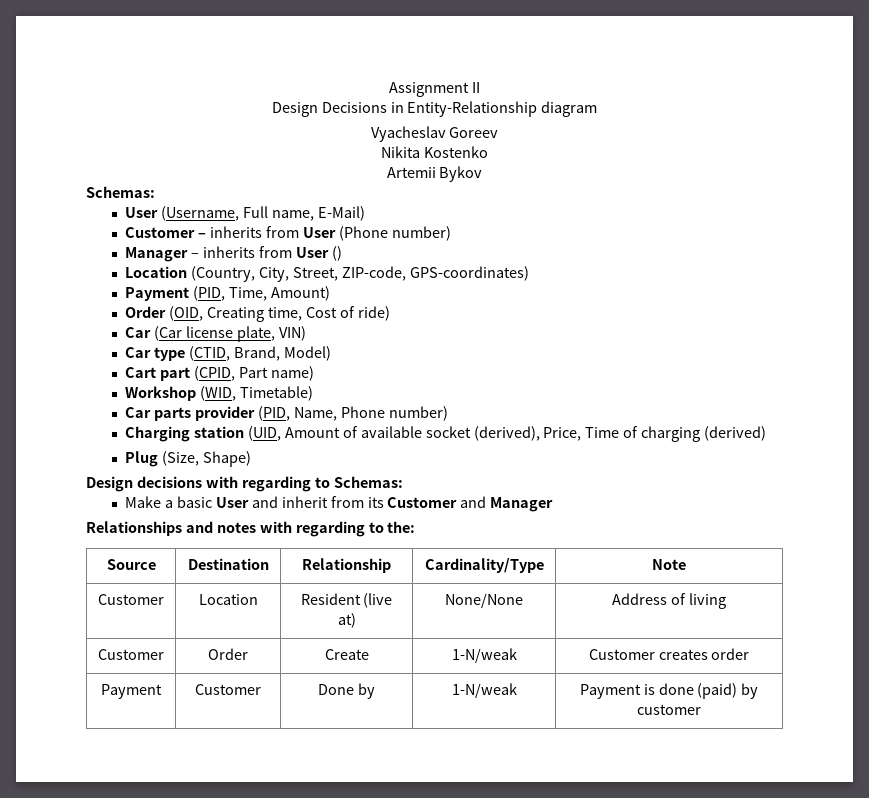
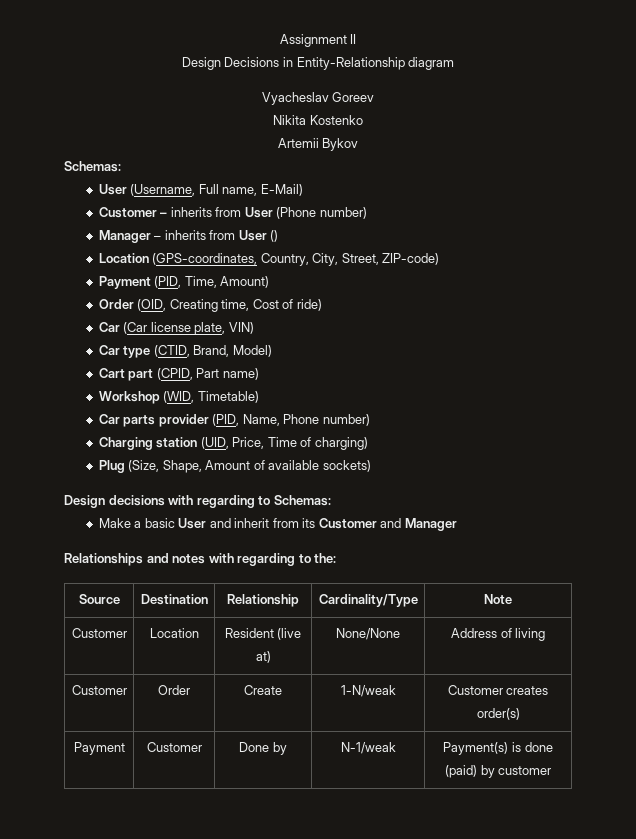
[191,266,529,282] (Country, City, Street, ZIP-code, GPS-coordinates) -> [152,253,440,266] (GPS-coordinates, Country, City, Street, ZIP-code)
[284,426,767,442] [125,451,251,467] Amount of available socket (derived), Price, Time of charging (derived) // Plug (Size, Shape) -> [232,437,368,450] [98,460,371,473] Price, Time of charging) // Plug (Size, Shape, Amount of available sockets)
[711,648,750,660] order -> [476,708,520,720] order(s)
[451,683,517,698] [579,684,641,699] 1-N/weak | Payment -> [340,742,396,754] [443,742,509,755] N-1/weak | Payment(s)

